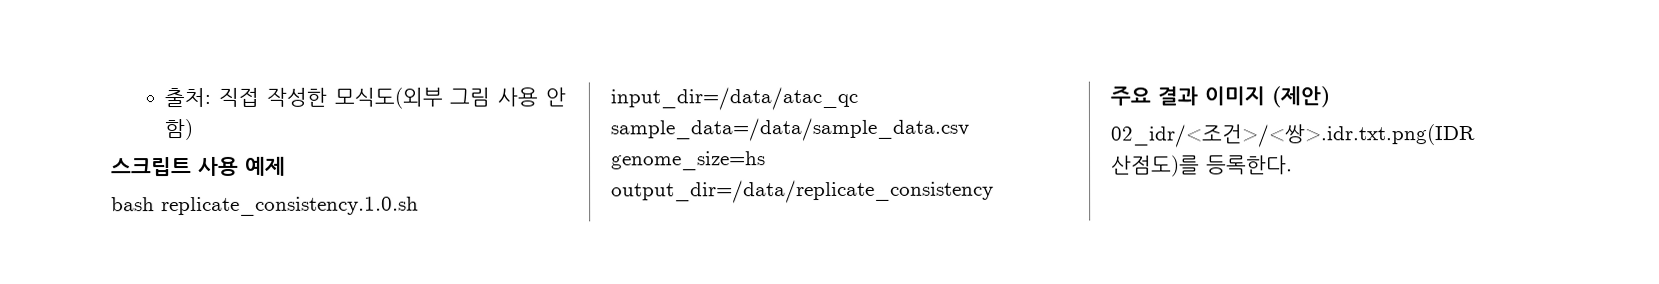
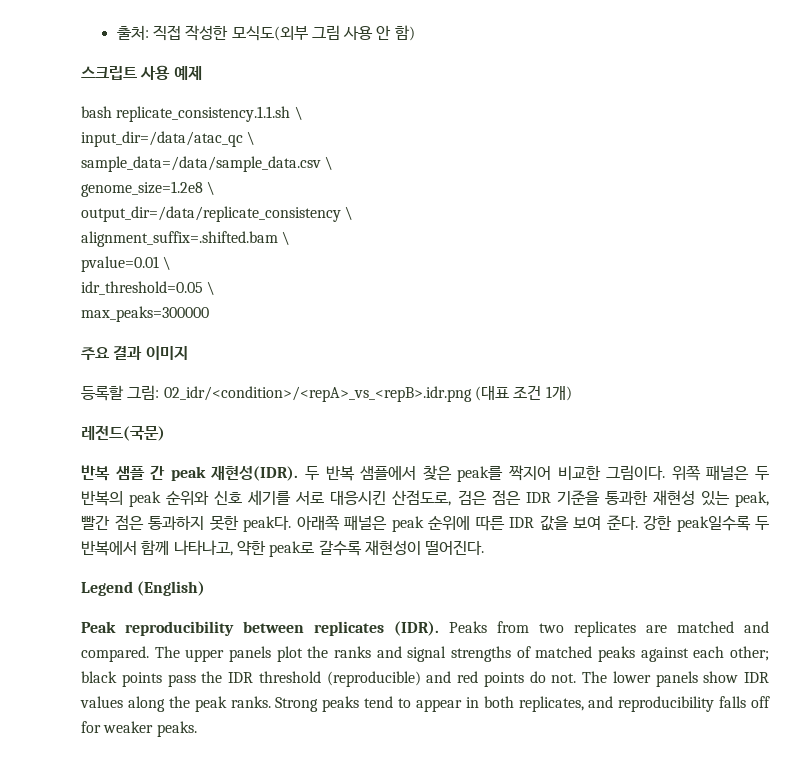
[161,196,419,217] [610,86,858,111] [610,117,969,142] [611,151,766,171] [611,179,994,204] [1110,86,1330,108] [1110,123,1476,148] [1111,155,1293,177] replicate_consistency.1.0.sh input_dir=/data/atac_qc sample_data=/data/sample_data.csv genome_size=hs output_dir=/data/replicate_consistency // 주요 결과 이미지 (제안) // 02_idr/<조건>/<쌍>.idr.txt.png(IDR 산점도)를 등록한다. -> [116,106,303,122] [81,131,256,147] [81,156,334,172] [81,181,216,197] [81,206,354,222] [81,231,291,247] [81,256,172,272] [81,281,216,295] [81,306,209,322] [81,346,188,360] [81,385,572,402] [81,425,165,441] [81,465,770,482] [81,490,770,507] [81,515,769,532] [81,540,485,557] [81,581,206,596] [81,621,769,637] [81,646,769,662] [81,671,769,687] [80,696,770,712] [81,721,197,737] replicate_consistency.1.1.sh \ // input_dir=/data/atac_qc \ // sample_data=/data/sample_data.csv \ // genome_size=1.2e8 \ // output_dir=/data/replicate_consistency \ // alignment_suffix=.shifted.bam \ // pvalue=0.01 \ // idr_threshold=0.05 \ // max_peaks=300000 // 주요 결과 이미지 // 등록할 그림: 02_idr/<condition>/<repA>_vs_<repB>.idr.png (대표 조건 1개) // 레전드(국문) // 반복 샘플 간 peak 재현성(IDR). 두 반복 샘플에서 찾은 peak를 짝지어 비교한 그림이다. 위쪽 패널은 두 반복의 peak 순위와 신호 세기를 서로 대응시킨 산점도로, 검은 점은 IDR 기준을 통과한 재현성 있는 peak, 빨간 점은 통과하지 못한 peak다. 아래쪽 패널은 peak 순위에 따른 IDR 값을 보여 준다. 강한 peak일수록 두 반복에서 함께 나타나고, 약한 peak로 갈수록 재현성이 떨어진다. // Legend (English) // Peak reproducibility between replicates (IDR). Peaks from two replicates are matched and compared. The upper panels plot the ranks and signal strengths of matched peaks against each other; black points pass the IDR threshold (reproducible) and red points do not. The lower panels show IDR values along the peak ranks. Strong peaks tend to appear in both replicates, and reproducibility falls off for weaker peaks.

